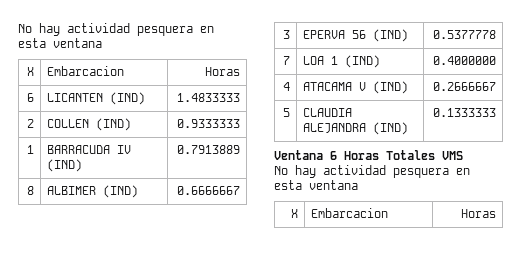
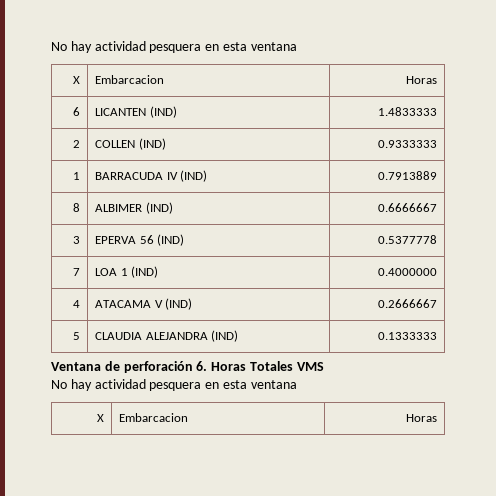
[330,151,337,160] 6 -> [104,361,208,373] de perforación 6.

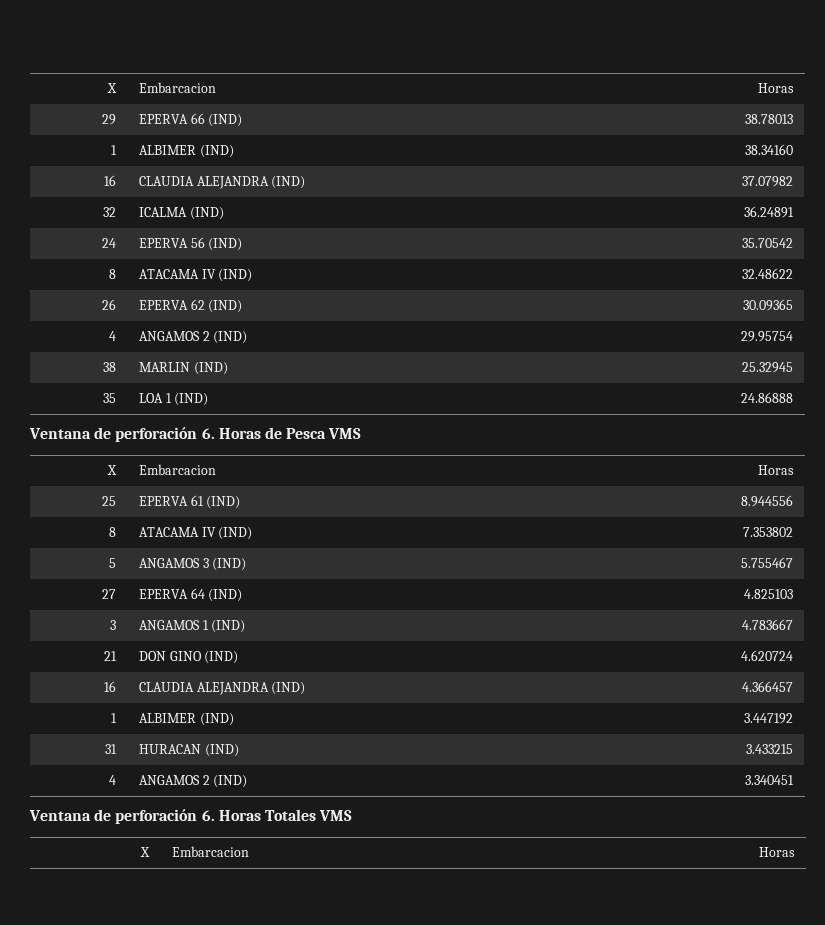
[51,41,297,53] [72,76,80,84] [95,75,165,84] [405,76,437,84] [72,107,80,116] [95,106,177,118] [377,107,437,116] [72,140,80,148] [95,138,166,150] [377,140,437,148] [72,172,80,180] [95,170,207,182] [377,171,437,180] [72,203,80,212] [95,202,173,214] [377,203,437,212] [72,236,80,244] [95,234,184,246] [377,235,437,244] [72,268,80,276] [95,266,158,278] [377,268,437,276] [72,300,80,308] [95,298,192,310] [377,299,437,308] [72,332,80,340] [95,330,238,342] [377,332,437,340] No hay actividad pesquera en esta ventana // X | Embarcacion | Horas // 6 | LICANTEN (IND) | 1.4833333 // 2 | COLLEN (IND) | 0.9333333 // 1 | BARRACUDA IV (IND) | 0.7913889 // 8 | ALBIMER (IND) | 0.6666667 // 3 | EPERVA 56 (IND) | 0.5377778 // 7 | LOA 1 (IND) | 0.4000000 // 4 | ATACAMA V (IND) | 0.2666667 // 5 | CLAUDIA ALEJANDRA (IND) | 0.1333333 -> [107,83,118,93] [138,82,216,93] [758,83,795,93] [102,114,117,125] [138,113,243,127] [745,114,794,124] [111,145,118,155] [138,145,234,158] [745,144,794,155] [104,175,117,186] [138,176,306,189] [742,176,794,187] [103,207,117,217] [138,207,224,220] [744,206,795,218] [102,238,117,248] [138,237,243,251] [742,238,794,248] [109,269,117,279] [138,269,253,282] [742,268,794,279] [102,299,117,310] [138,299,243,313] [743,299,794,311] [109,331,117,341] [138,331,248,344] [741,331,794,342] [103,362,117,372] [138,362,228,375] [742,362,794,373] [103,393,117,403] [138,393,209,406] [741,392,794,403] [29,427,362,442] [107,465,118,475] [138,464,216,475] [758,465,795,475] [102,496,117,506] [138,495,241,509] [741,495,794,507] [109,527,117,537] [138,527,253,540] [743,527,794,537] [109,558,117,568] [138,558,247,571] [741,557,794,568] [102,589,117,599] [138,588,243,602] [744,589,794,599] [110,620,117,630] [138,620,246,633] [742,619,794,630] [104,651,118,661] [138,651,239,664] [741,650,794,661] [104,681,117,692] [138,682,306,695] [742,681,794,692] [111,713,118,723] [138,713,234,726] [744,713,794,724] [105,744,118,754] [138,744,239,757] [746,744,794,754] [109,775,117,785] [138,775,248,788] [745,775,795,785] X | Embarcacion | Horas // 29 | EPERVA 66 (IND) | 38.78013 // 1 | ALBIMER (IND) | 38.34160 // 16 | CLAUDIA ALEJANDRA (IND) | 37.07982 // 32 | ICALMA (IND) | 36.24891 // 24 | EPERVA 56 (IND) | 35.70542 // 8 | ATACAMA IV (IND) | 32.48622 // 26 | EPERVA 62 (IND) | 30.09365 // 4 | ANGAMOS 2 (IND) | 29.95754 // 38 | MARLIN (IND) | 25.32945 // 35 | LOA 1 (IND) | 24.86888 // Ventana de perforación 6. Horas de Pesca VMS // X | Embarcacion | Horas // 25 | EPERVA 61 (IND) | 8.944556 // 8 | ATACAMA IV (IND) | 7.353802 // 5 | ANGAMOS 3 (IND) | 5.755467 // 27 | EPERVA 64 (IND) | 4.825103 // 3 | ANGAMOS 1 (IND) | 4.783667 // 21 | DON GINO (IND) | 4.620724 // 16 | CLAUDIA ALEJANDRA (IND) | 4.366457 // 1 | ALBIMER (IND) | 3.447192 // 31 | HURACAN (IND) | 3.433215 // 4 | ANGAMOS 2 (IND) | 3.340451
[51,379,297,391] // No hay actividad pesquera en esta ventana -> (353, 815) none

